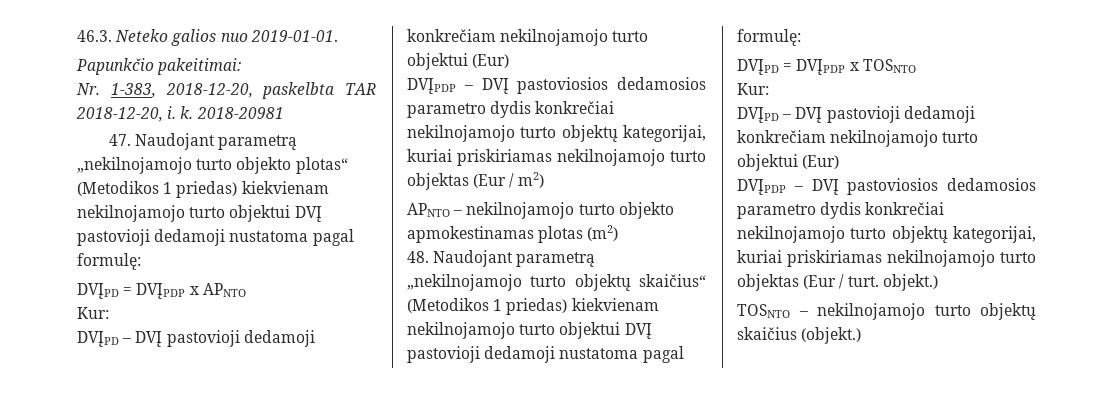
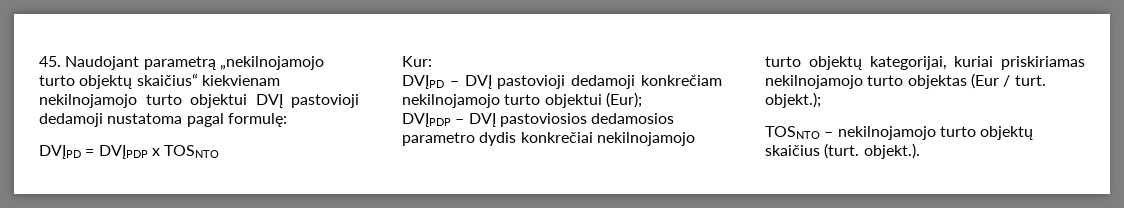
[77,29,338,46] [76,58,242,75] [76,82,376,99] [76,106,284,122] [109,133,298,150] [77,157,348,174] [77,181,329,198] [77,205,322,222] [77,229,354,246] [77,253,141,270] [77,283,246,299] [77,307,109,319] [77,330,315,347] [407,29,649,46] [407,53,510,70] [407,77,706,94] [407,101,615,118] [407,125,706,142] [407,149,706,166] [407,172,544,190] [407,202,674,219] [407,225,619,243] [407,251,429,263] 46.3. Neteko galios nuo 2019-01-01. // Papunkčio pakeitimai: // Nr. 1-383, 2018-12-20, paskelbta TAR 2018-12-20, i. k. 2018-20981 // 47. Naudojant parametrą „nekilnojamojo turto objekto plotas“ (Metodikos 1 priedas) kiekvienam nekilnojamojo turto objektui DVĮ pastovioji dedamoji nustatoma pagal formulę: // DVĮPD = DVĮPDP x APNTO // Kur: // DVĮPD – DVĮ pastovioji dedamoji konkrečiam nekilnojamojo turto objektui (Eur) // DVĮPDP – DVĮ pastoviosios dedamosios parametro dydis konkrečiai nekilnojamojo turto objektų kategorijai, kuriai priskiriamas nekilnojamojo turto objektas (Eur / m2) // APNTO – nekilnojamojo turto objekto apmokestinamas plotas (m2) // 48. -> [39,56,61,67] 45.
[407,298,568,315] (Metodikos 1 priedas) -> (198, 79) none
[802,155,840,169] (Eur) -> [605,92,642,108] (Eur);
[882,274,938,291] objekt.) -> [765,92,821,108] objekt.);
[801,327,862,344] (objekt.) -> [824,143,920,159] (turt. objekt.).

